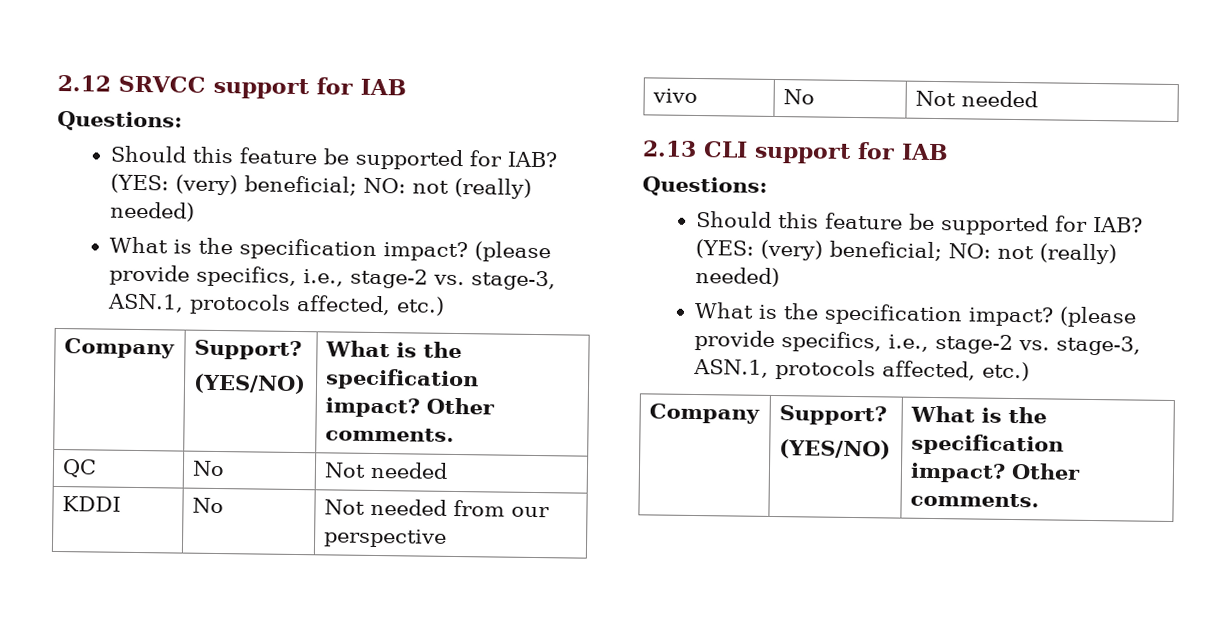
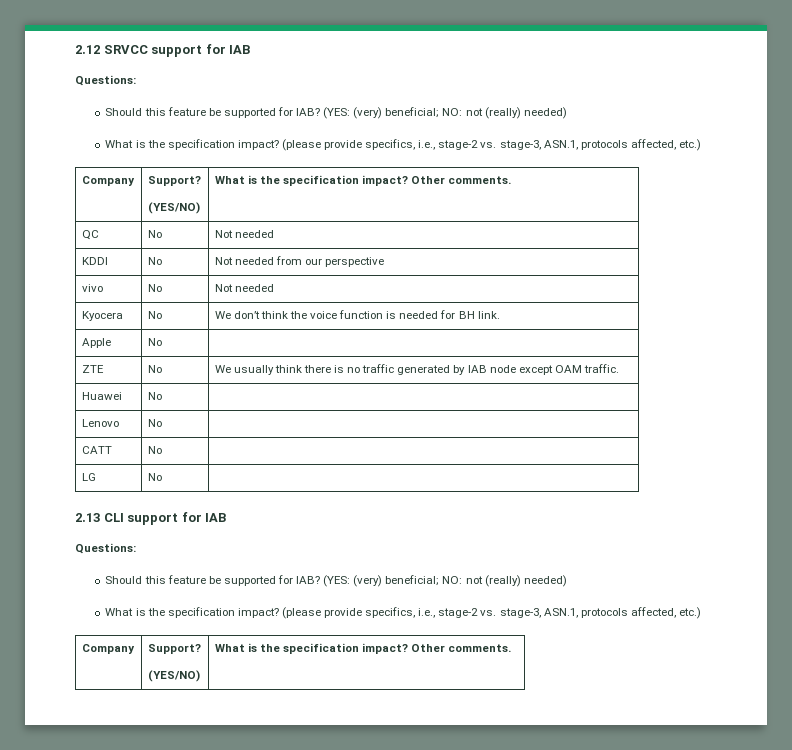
(1039, 99) none -> [81,311,123,321] [147,311,162,319] [214,310,500,319] [81,338,111,348] [147,338,162,346] [81,365,104,373] [147,365,162,373] [214,364,619,375] [81,392,122,400] [147,392,162,400] [81,419,119,427] [147,419,162,427] [81,446,112,454] [147,446,162,454] [81,473,96,481] [147,473,162,481] // Kyocera | No | We don’t think the voice function is needed for BH link. // Apple | No | // ZTE | No | We usually think there is no traffic generated by IAB node except OAM traffic. // Huawei | No | // Lenovo | No | // CATT | No | // LG | No |

